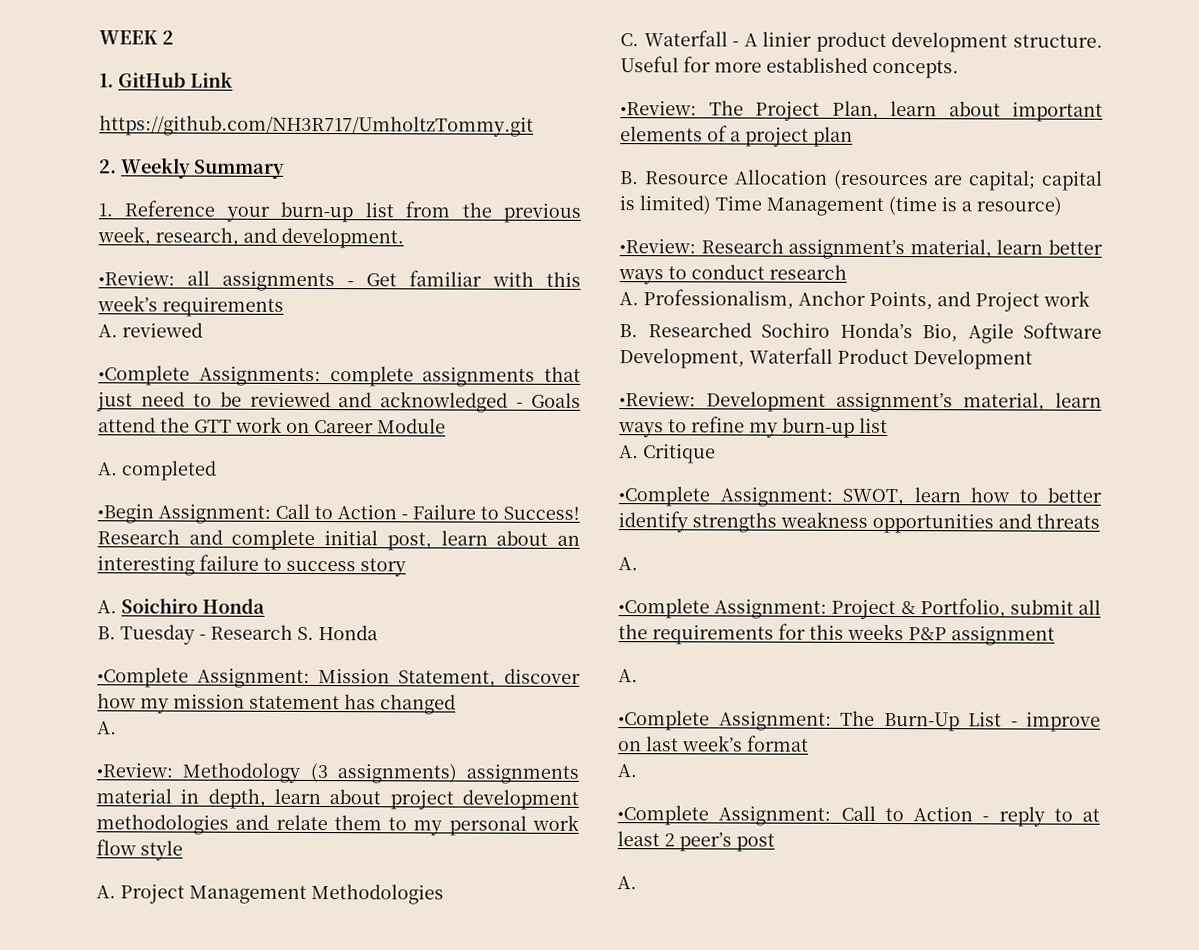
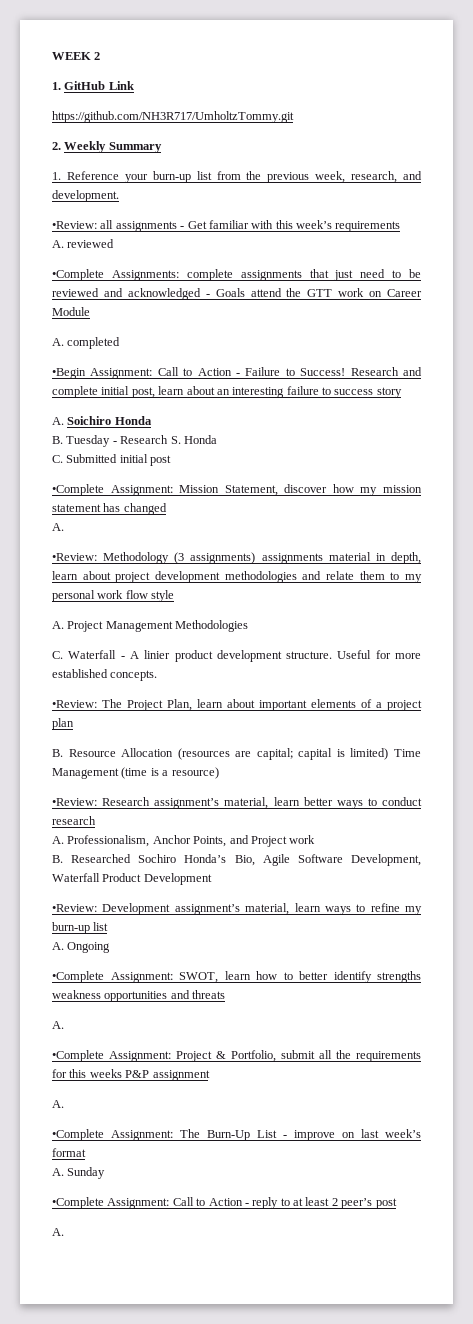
(378, 633) none -> [52,454,172,466] // C. Submitted initial post
[643,443,716,464] Critique -> [67,942,111,953] Ongoing
(637, 771) none -> [67,1167,106,1179] Sunday

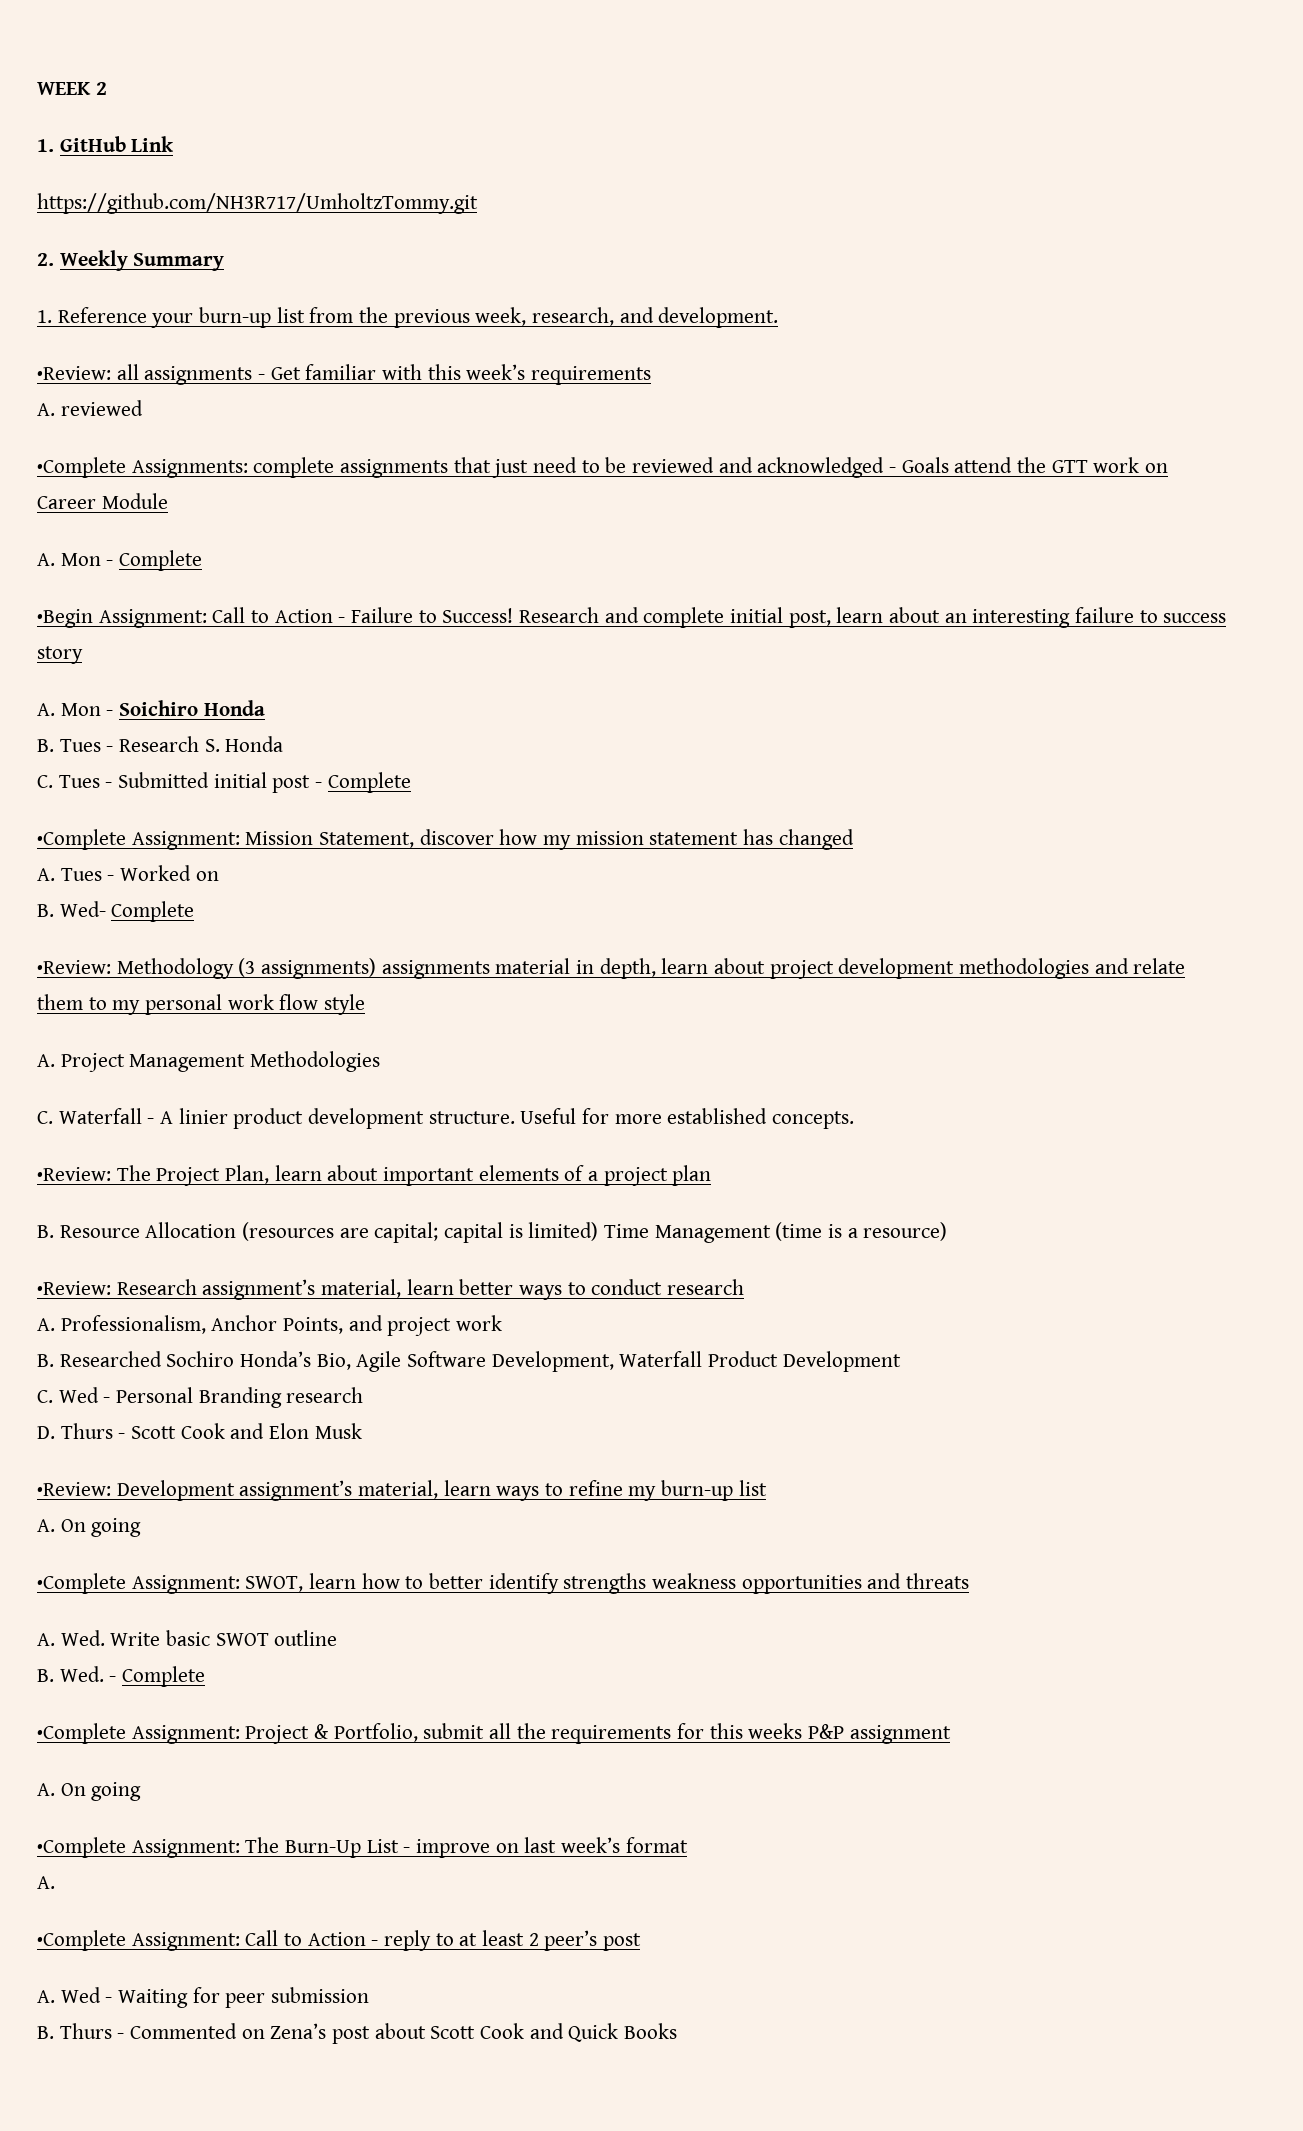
[67,337,121,349] completed -> [60,550,203,571] Mon - Complete
(64, 421) none -> [60,703,114,716] Mon -
[66,435,111,447] Tuesday -> [59,739,101,752] Tues
(63, 459) none -> [58,775,113,788] Tues -
(172, 460) none -> [315,772,411,793] - Complete
(64, 527) none -> [60,865,219,881] [37,901,195,922] Tues - Worked on // B. Wed- Complete
[250,836,287,847] Project -> [387,1317,452,1336] project
(212, 879) none -> [37,1387,364,1408] [37,1423,362,1439] // C. Wed - Personal Branding research // D. Thurs - Scott Cook and Elon Musk
[67,942,111,953] Ongoing -> [60,1518,142,1537] On going
(64, 1025) none -> [60,1630,338,1646] [37,1666,206,1687] Wed. Write basic SWOT outline // B. Wed. - Complete
(64, 1104) none -> [60,1782,142,1801] On going
[67,1167,106,1179] Sunday -> (55, 1882) none
(64, 1232) none -> [60,1987,370,2008] [37,2023,678,2044] Wed - Waiting for peer submission // B. Thurs - Commented on Zena’s post about Scott Cook and Quick Books

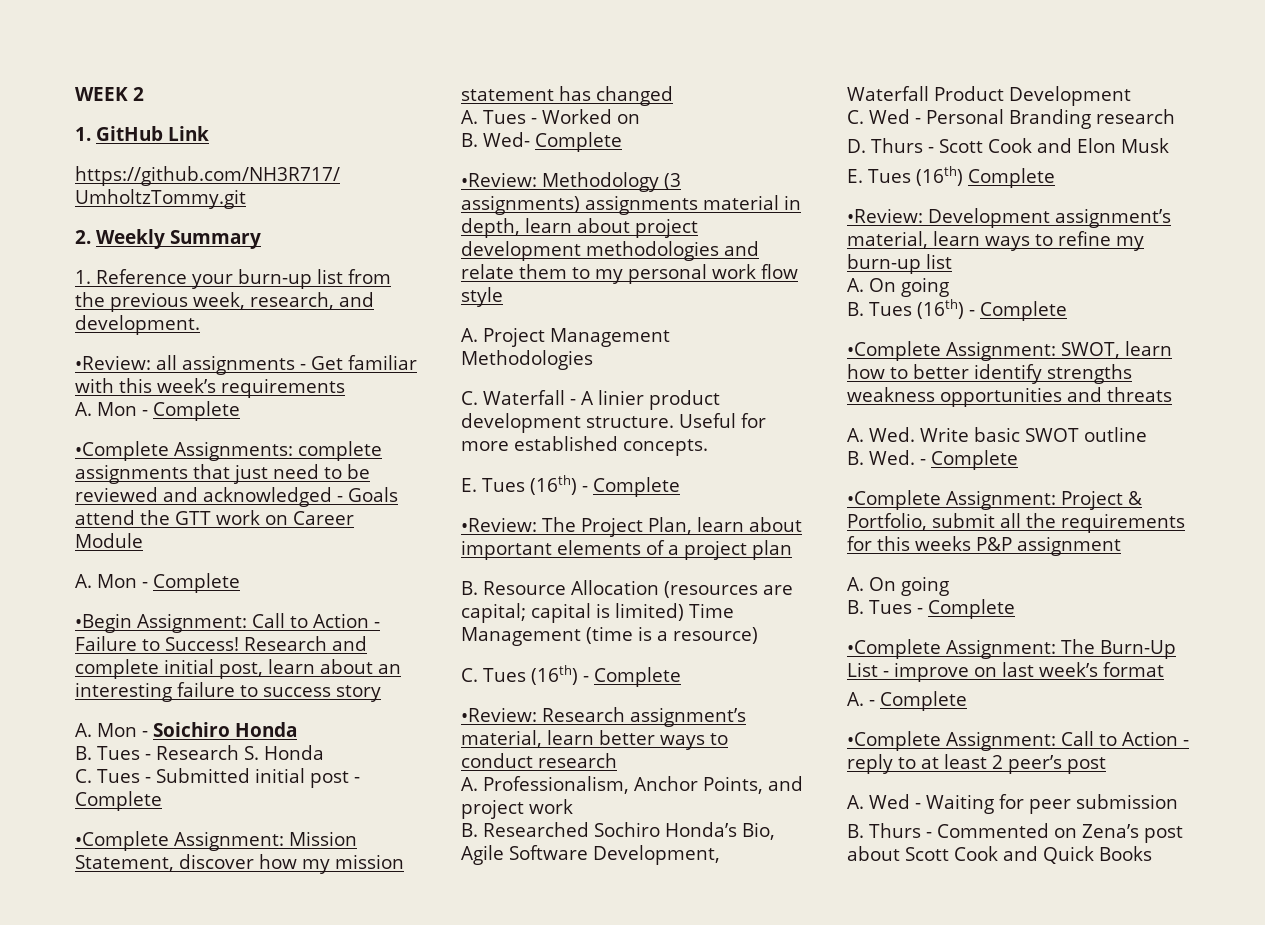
[60,400,143,416] reviewed -> [97,401,240,421] Mon - Complete
(855, 1120) none -> [461,475,680,497] // E. Tues (16th) - Complete
(948, 1231) none -> [461,665,681,687] // C. Tues (16th) - Complete
(362, 1431) none -> [847,166,1055,188] // E. Tues (16th) Complete
(142, 1527) none -> [847,299,1067,321] // B. Tues (16th) - Complete
(142, 1791) none -> [847,599,1015,619] // B. Tues - Complete
(55, 1882) none -> [869,691,967,711] - Complete

